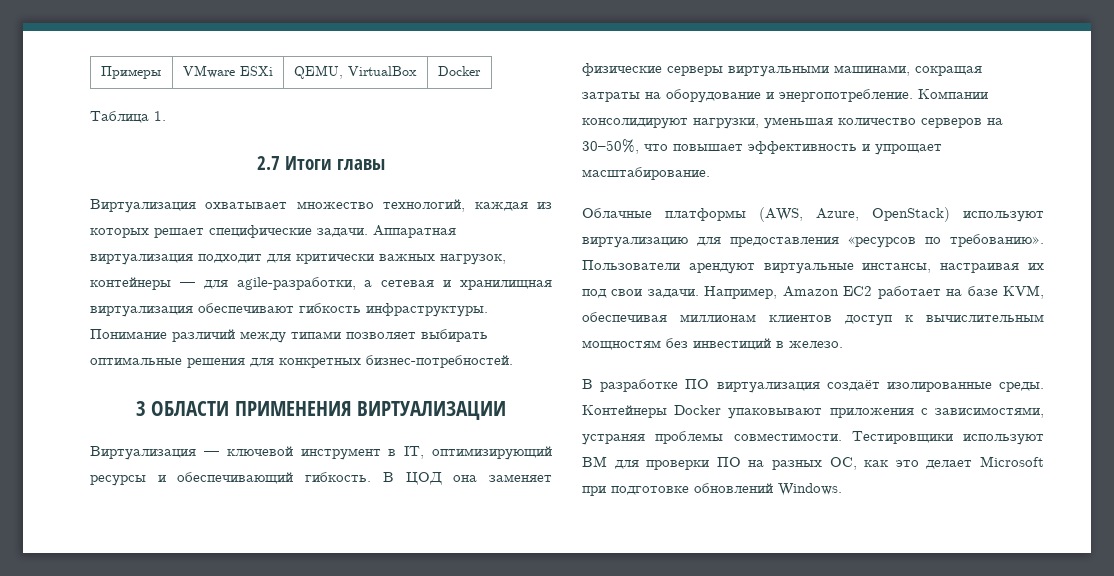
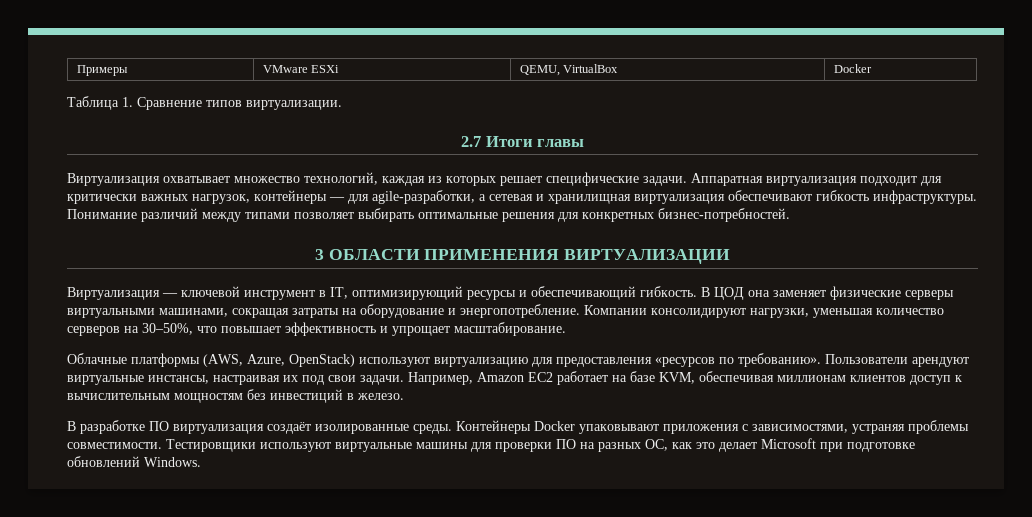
(166, 116) none -> [137,97,342,110] Сравнение типов виртуализации.
[582,456,607,467] ВМ -> [335,442,468,452] виртуальные машины

